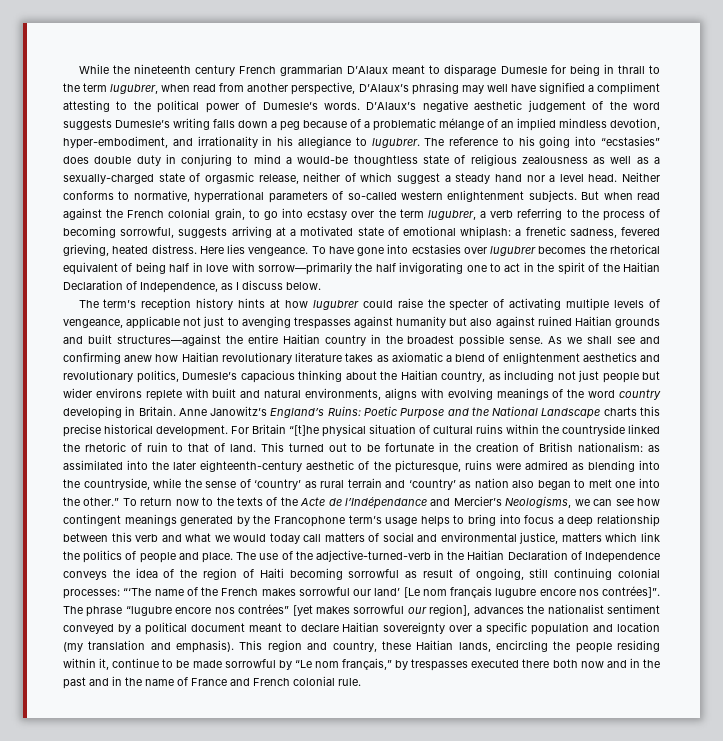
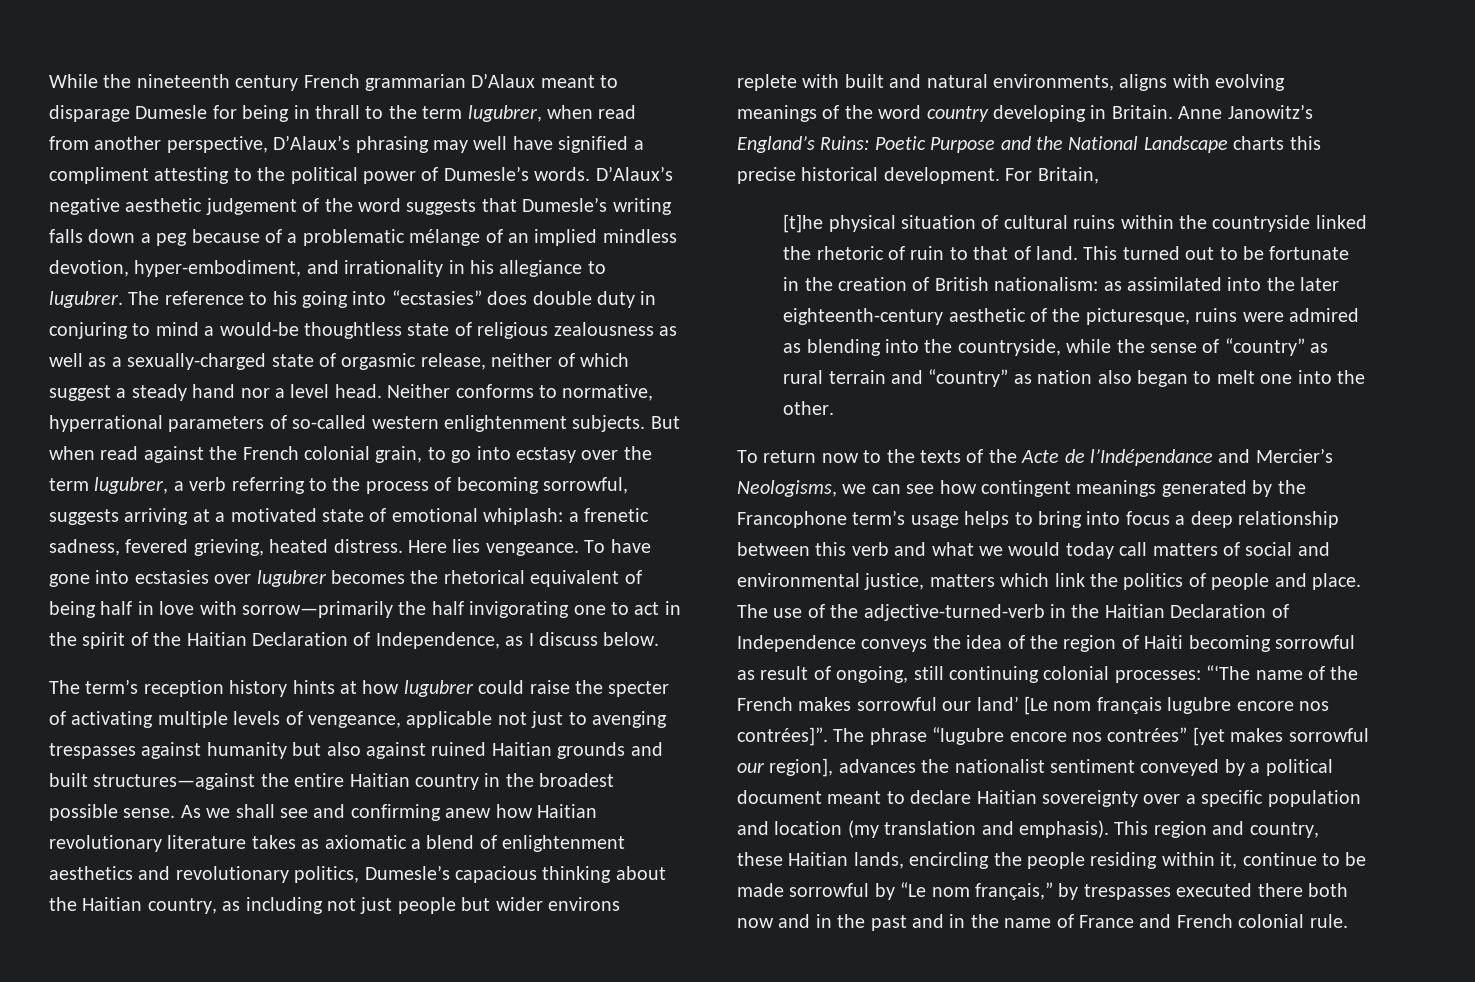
(112, 124) none -> [481,198,517,212] that
[252,424,319,436] Britain “[t]he -> [1037,167,1099,184] [783,214,824,233] Britain, // [t]he
[254,479,302,490] ‘country’ -> [1224,338,1305,356] “country”
[408,479,456,490] ‘country’ -> [928,369,1009,387] “country”
[83,497,120,506] other.” -> [783,401,835,415] other. //

